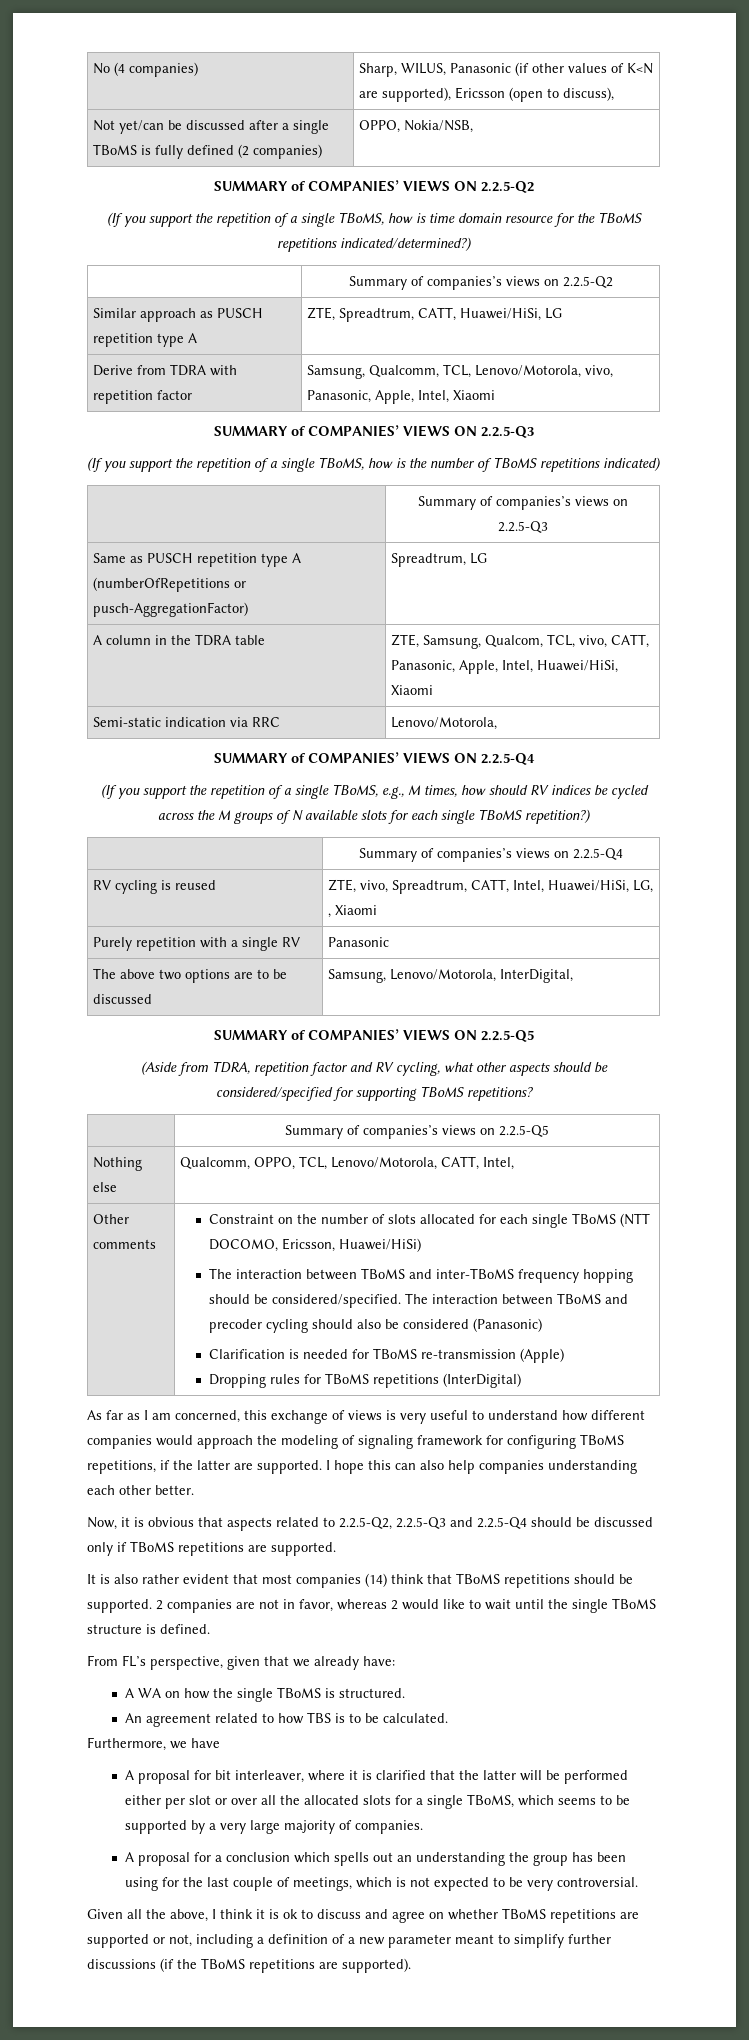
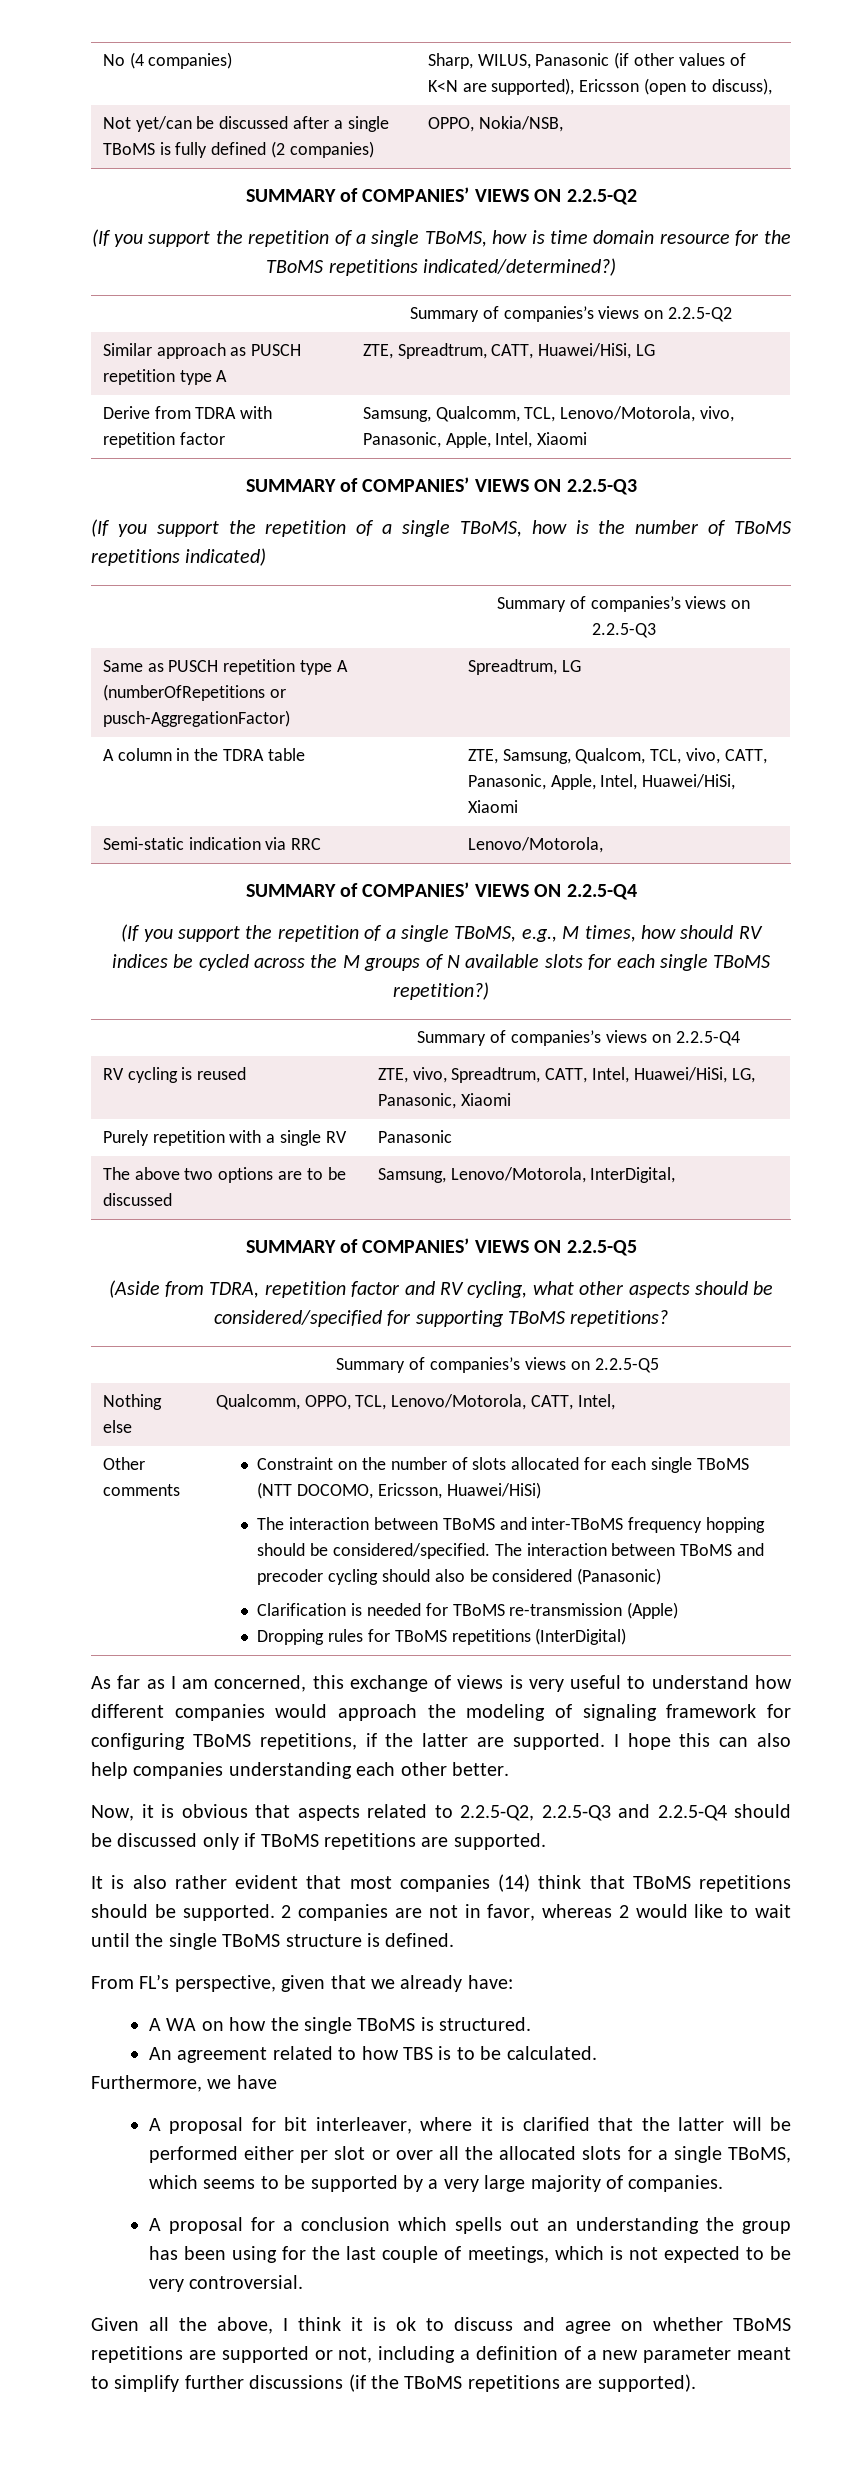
[328,913,332,918] , -> [377,1093,456,1109] Panasonic,

